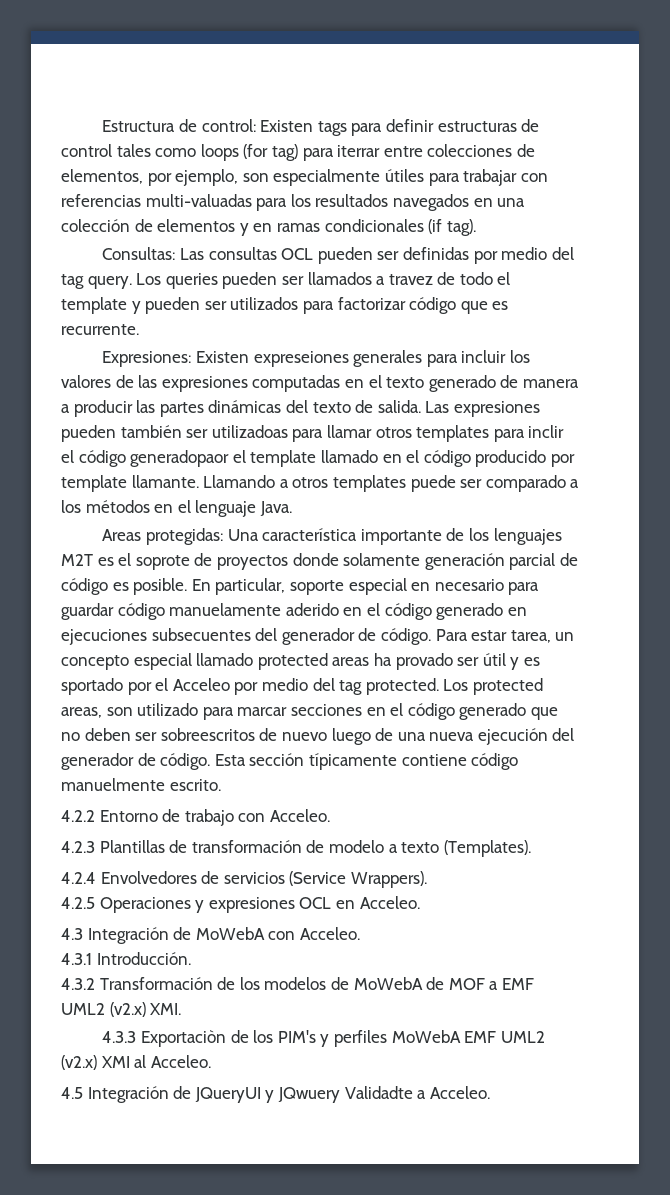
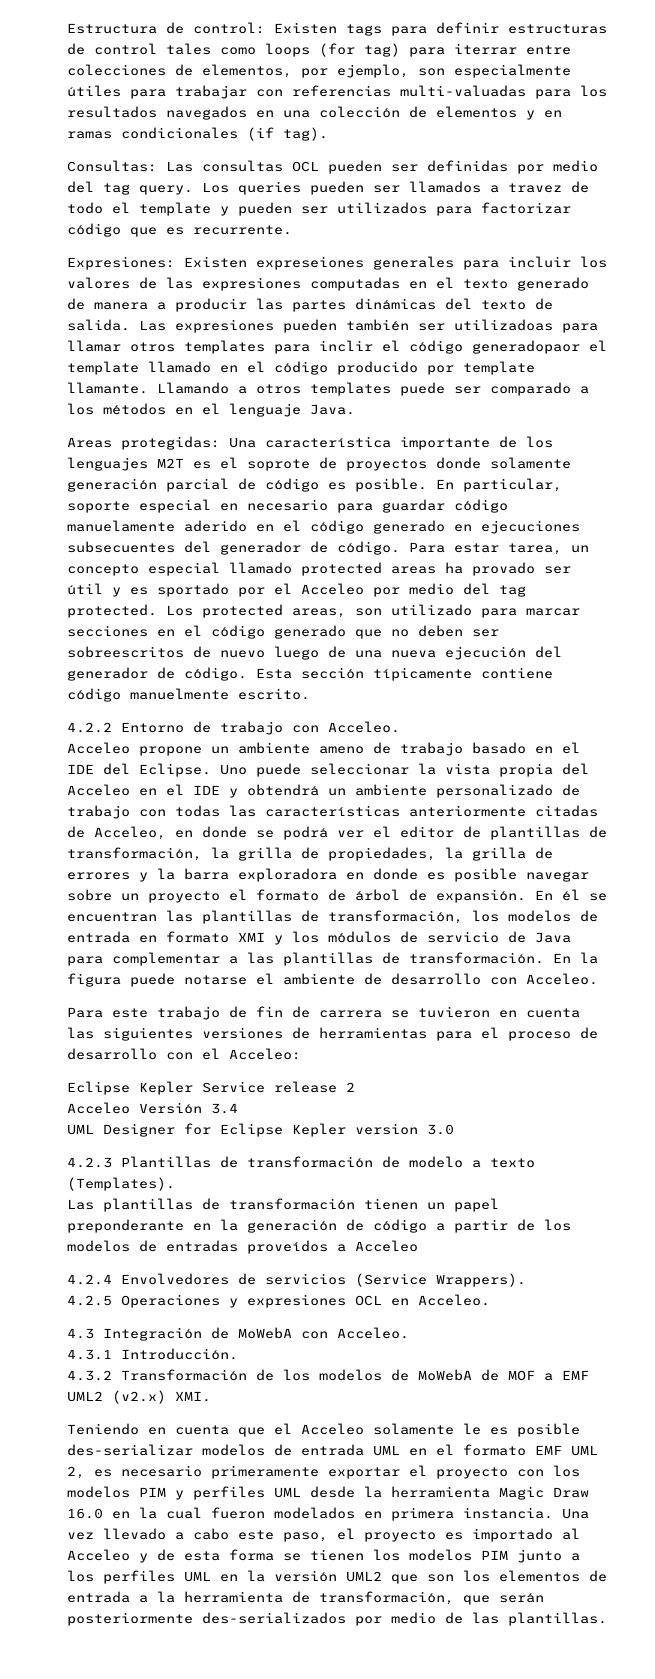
(330, 815) none -> [67,742,580,756] [67,763,589,777] [67,784,580,798] [67,805,598,819] [67,826,607,840] [67,847,553,861] [67,868,589,882] [67,889,607,903] [67,910,598,924] [67,931,571,945] [67,952,598,966] [67,973,598,987] [67,1006,580,1020] [67,1027,598,1041] [67,1048,301,1060] [67,1081,355,1095] [67,1102,238,1114] [67,1123,454,1137] // Acceleo propone un ambiente ameno de trabajo basado en el IDE del Eclipse. Uno puede seleccionar la vista propia del Acceleo en el IDE y obtendrá un ambiente personalizado de trabajo con todas las características anteriormente citadas de Acceleo, en donde se podrá ver el editor de plantillas de transformación, la grilla de propiedades, la grilla de errores y la barra exploradora en donde es posible navegar sobre un proyecto el formato de árbol de expansión. En él se encuentran las plantillas de transformación, los modelos de entrada en formato XMI y los módulos de servicio de Java para complementar a las plantillas de transformación. En la figura puede notarse el ambiente de desarrollo con Acceleo. // Para este trabajo de fin de carrera se tuvieron en cuenta las siguientes versiones de herramientas para el proceso de desarrollo con el Acceleo: // Eclipse Kepler Service release 2 // Acceleo Versión 3.4 // UML Designer for Eclipse Kepler version 3.0
(531, 848) none -> [67,1198,499,1212] [67,1219,571,1233] [67,1240,418,1254] // Las plantillas de transformación tienen un papel preponderante en la generación de código a partir de los modelos de entradas proveídos a Acceleo
[102,1030,545,1047] [61,1055,211,1070] [61,1086,490,1103] 4.3.3 Exportaciòn de los PIM's y perfiles MoWebA EMF UML2 (v2.x) XMI al Acceleo. // 4.5 Integración de JQueryUI y JQwuery Validadte a Acceleo. -> [67,1423,580,1437] [67,1444,598,1456] [67,1465,580,1479] [67,1486,589,1500] [67,1507,589,1521] [67,1528,580,1542] [67,1549,580,1563] [67,1570,607,1584] [67,1591,544,1605] [67,1612,607,1626] Teniendo en cuenta que el Acceleo solamente le es posible des-serializar modelos de entrada UML en el formato EMF UML 2, es necesario primeramente exportar el proyecto con los modelos PIM y perfiles UML desde la herramienta Magic Draw 16.0 en la cual fueron modelados en primera instancia. Una vez llevado a cabo este paso, el proyecto es importado al Acceleo y de esta forma se tienen los modelos PIM junto a los perfiles UML en la versión UML2 que son los elementos de entrada a la herramienta de transformación, que serán posteriormente des-serializados por medio de las plantillas.

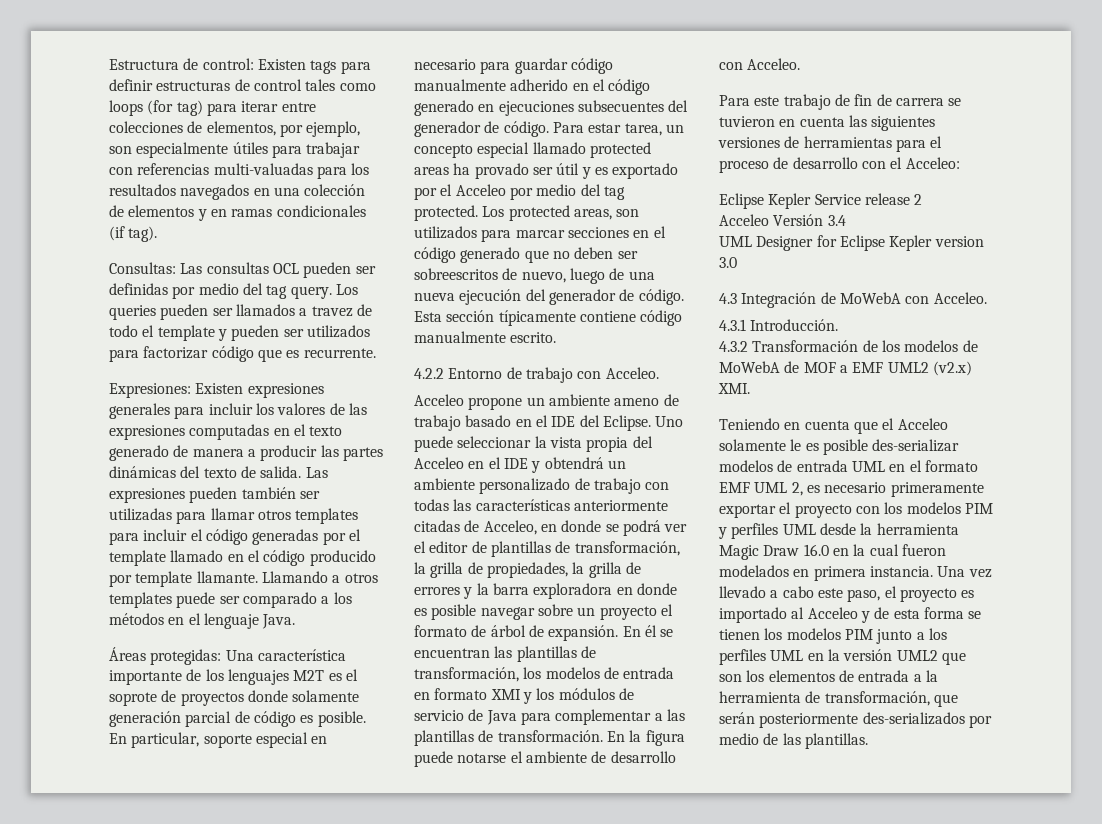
[454,43,517,55] iterrar -> [241,101,279,112] iterar
[256,256,364,270] expreseiones -> [247,383,324,398] expresiones
[454,319,553,331] utilizadoas -> [109,508,172,521] utilizadas
[319,340,580,354] inclir el código generadopaor -> [143,529,346,545] incluir el código generadas por
[67,437,112,448] Areas -> [109,647,146,661] Áreas
[67,520,247,532] manuelamente aderido -> [414,79,569,91] manualmente adherido
[157,583,229,597] sportado -> [612,163,679,179] exportado
[391,604,472,616] utilizado -> [414,226,477,239] utilizados
[220,650,265,658] nuevo -> [521,271,566,283] nuevo,
[130,688,229,700] manuelmente -> [414,331,506,343] manualmente
[67,1156,535,1168] [67,1177,175,1191] [67,1198,499,1212] [67,1219,571,1233] [67,1240,418,1254] [67,1273,526,1287] [67,1294,490,1308] // 4.2.3 Plantillas de transformación de modelo a texto (Templates). // Las plantillas de transformación tienen un papel preponderante en la generación de código a partir de los modelos de entradas proveídos a Acceleo // 4.2.4 Envolvedores de servicios (Service Wrappers). // 4.2.5 Operaciones y expresiones OCL en Acceleo. -> (737, 262) none

